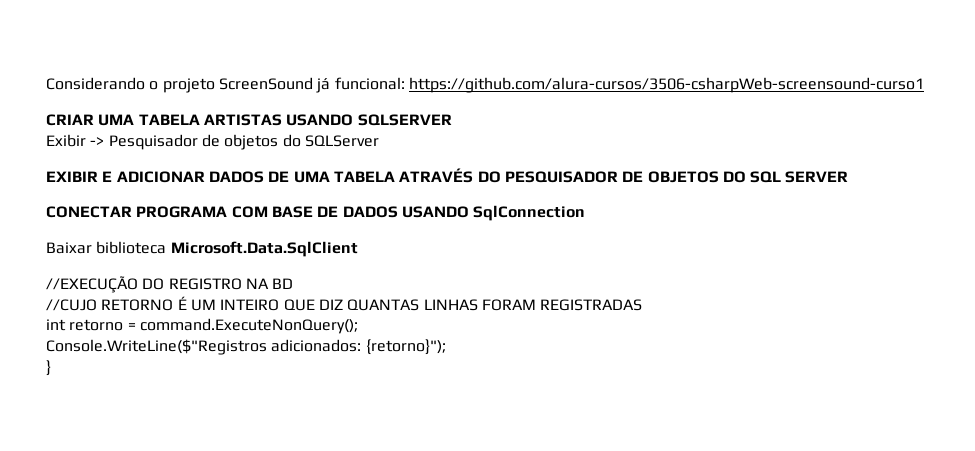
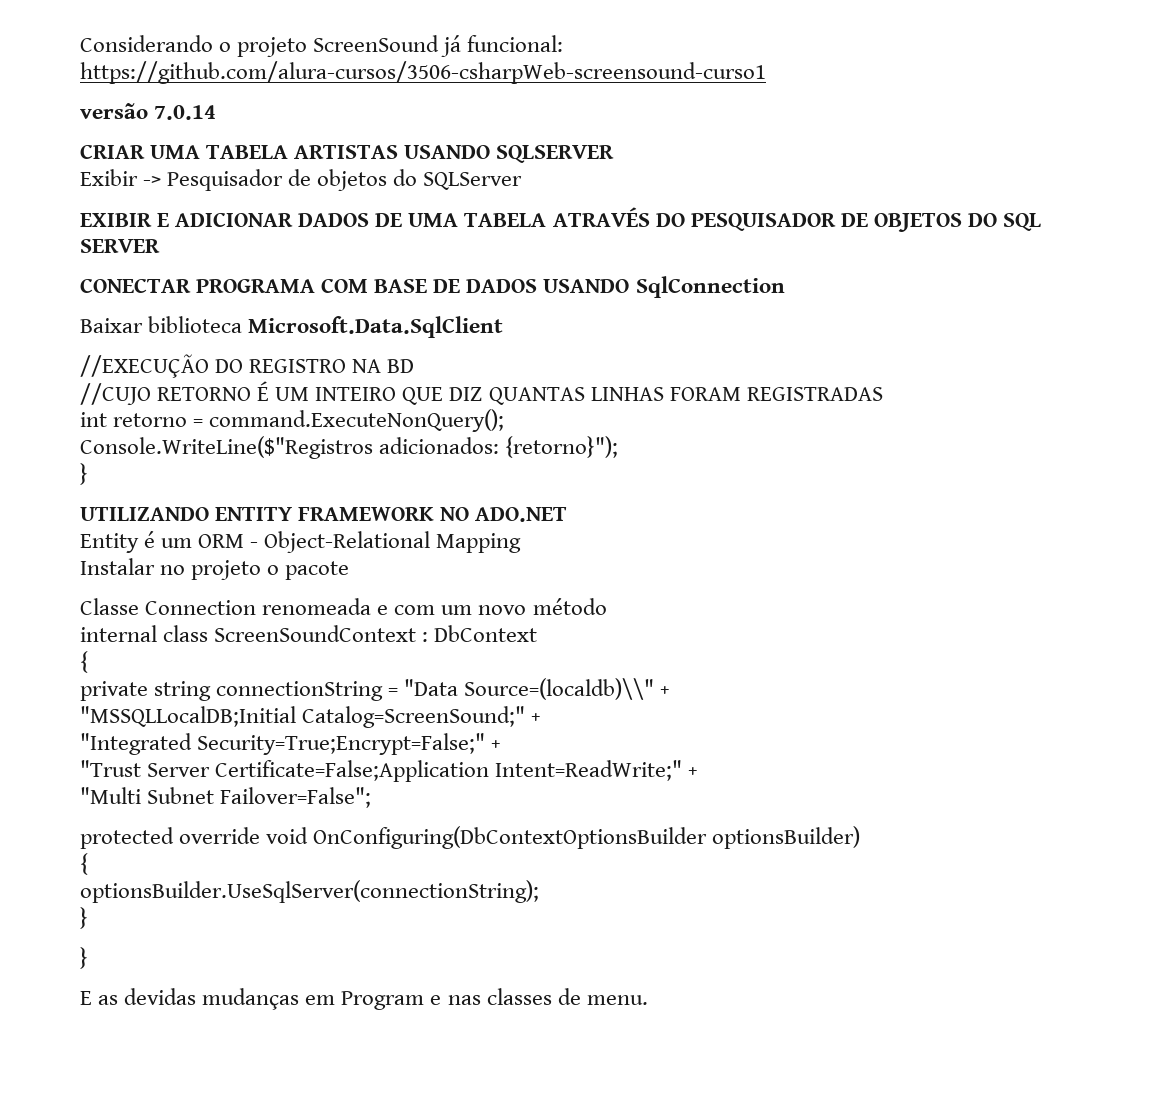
(924, 85) none -> [80,103,217,120] // versão 7.0.14
(51, 368) none -> [80,507,568,522] [80,531,522,553] [80,558,350,580] [80,598,607,615] [80,625,538,642] [80,651,88,673] [80,678,671,701] [80,706,542,728] [80,733,502,755] [80,760,699,782] [80,787,372,808] [80,826,861,849] [80,853,88,875] [80,880,539,903] [80,907,88,929] [80,947,88,969] [80,988,648,1010] // UTILIZANDO ENTITY FRAMEWORK NO ADO.NET // Entity é um ORM - Object-Relational Mapping // Instalar no projeto o pacote // Classe Connection renomeada e com um novo método // internal class ScreenSoundContext : DbContext // { // private string connectionString = "Data Source=(localdb)\\" + // "MSSQLLocalDB;Initial Catalog=ScreenSound;" + // "Integrated Security=True;Encrypt=False;" + // "Trust Server Certificate=False;Application Intent=ReadWrite;" + // "Multi Subnet Failover=False"; // protected override void OnConfiguring(DbContextOptionsBuilder optionsBuilder) // { // optionsBuilder.UseSqlServer(connectionString); // } // } // E as devidas mudanças em Program e nas classes de menu.

